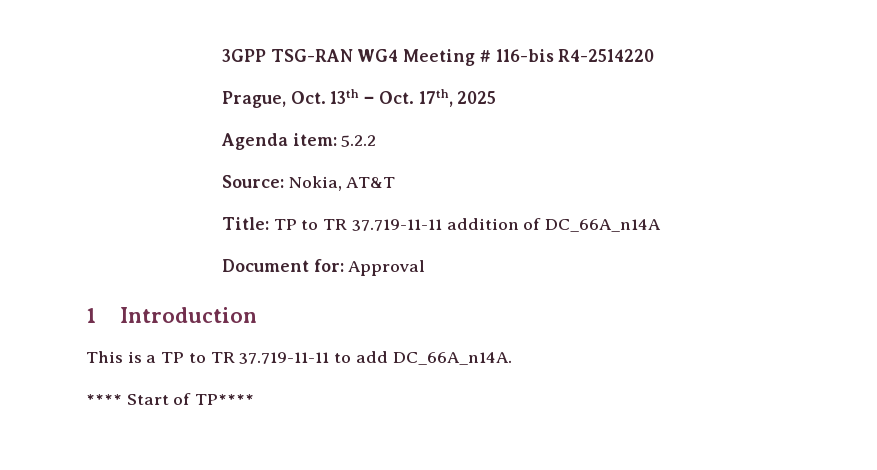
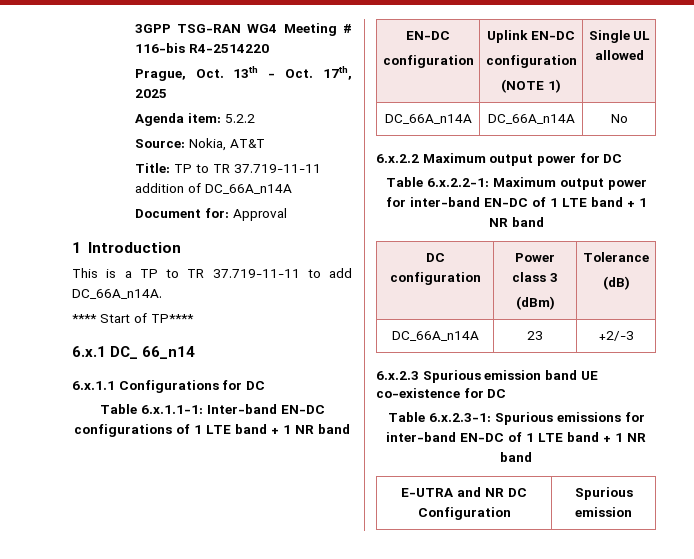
(255, 399) none -> [72,346,196,359] [72,380,265,393] [99,404,325,414] [74,424,350,437] [406,31,450,40] [382,55,474,68] [487,30,575,43] [485,55,577,68] [501,79,561,93] [588,30,651,43] [594,50,644,60] [384,114,472,124] [487,114,575,124] [610,114,628,123] [376,153,623,166] [385,177,647,190] [385,197,647,207] [488,217,544,227] [425,253,445,262] [389,272,481,285] [515,253,555,262] [512,272,558,282] [515,296,555,310] [583,252,649,262] [602,276,630,290] [391,331,479,341] [527,331,543,340] [598,331,634,341] [376,370,598,383] [376,388,507,398] [387,412,645,425] [386,432,646,442] [500,452,532,462] [401,487,527,497] [417,507,511,520] [574,487,633,500] [575,507,632,517] // 6.x.1 DC_ 66_n14 // 6.x.1.1 Configurations for DC // Table 6.x.1.1-1: Inter-band EN-DC configurations of 1 LTE band + 1 NR band // EN-DC // configuration | Uplink EN-DC // configuration // (NOTE 1) | Single UL allowed // DC_66A_n14A | DC_66A_n14A | No // 6.x.2.2 Maximum output power for DC // Table 6.x.2.2-1: Maximum output power for inter-band EN-DC of 1 LTE band + 1 NR band // DC configuration | Power class 3 // (dBm) | Tolerance // (dB) // DC_66A_n14A | 23 | +2/-3 // 6.x.2.3 Spurious emission band UE co-existence for DC // Table 6.x.2.3-1: Spurious emissions for inter-band EN-DC of 1 LTE band + 1 NR band // E-UTRA and NR DC Configuration | Spurious emission

